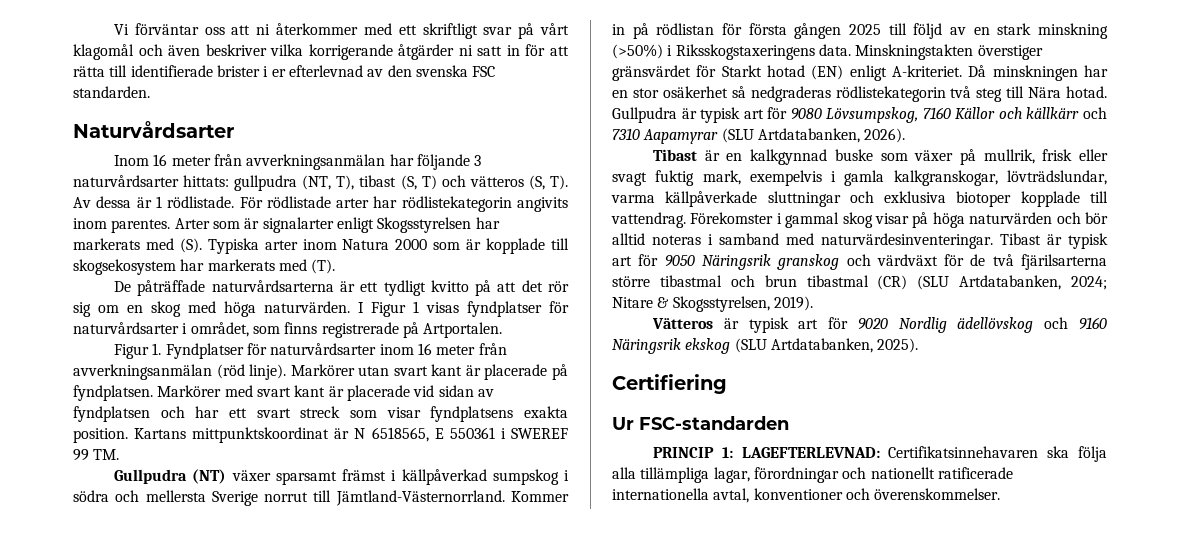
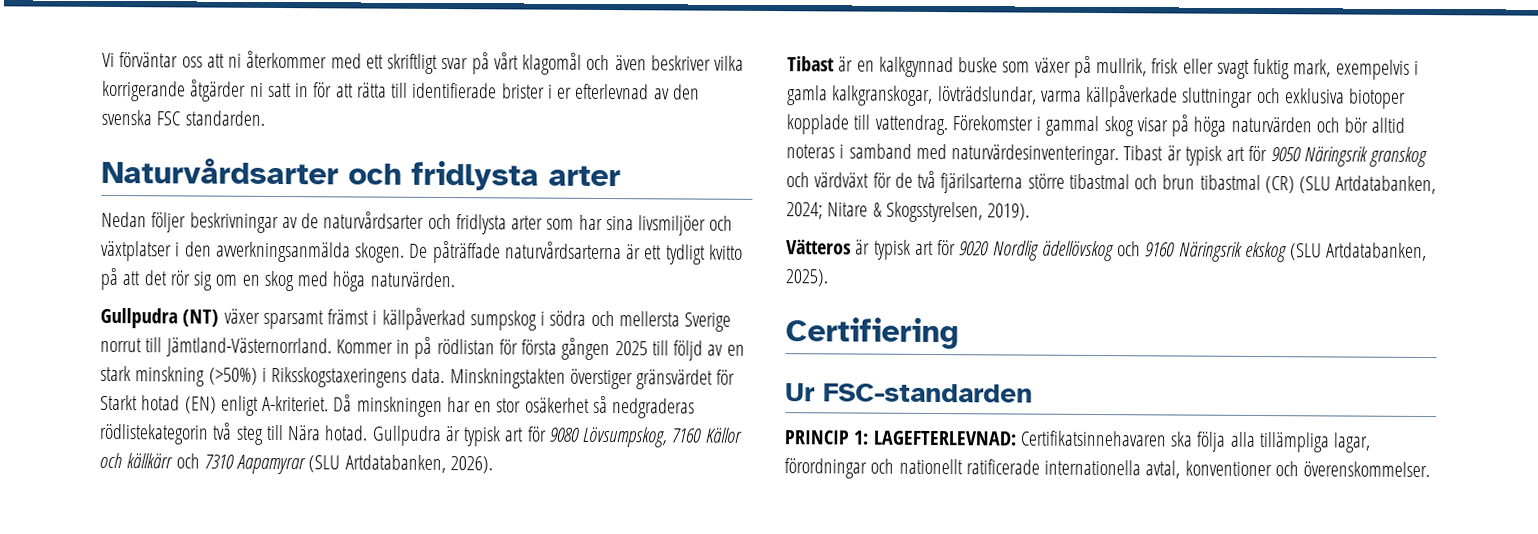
[114,154,482,170] [73,175,568,191] [73,196,568,212] [73,217,500,233] [73,238,570,254] [73,259,336,275] // Inom 16 meter från avverkningsanmälan har följande 3 naturvårdsarter hittats: gullpudra (NT, T), tibast (S, T) och vätteros (S, T). Av dessa är 1 rödlistade. För rödlistade arter har rödlistekategorin angivits inom parentes. Arter som är signalarter enligt Skogsstyrelsen har markerats med (S). Typiska arter inom Natura 2000 som är kopplade till skogsekosystem har markerats med (T). // -> [348,160,621,191] [101,211,734,236] [101,240,406,263] och fridlysta arter // Nedan följer beskrivningar av de naturvårdsarter och fridlysta arter som har sina livsmiljöer och växtplatser i den avverkningsanmälda skogen.
[358,301,569,317] [73,322,503,338] [114,343,507,359] [73,364,568,380] [73,385,494,401] [73,406,568,422] [73,427,568,443] [73,449,120,461] I Figur 1 visas fyndplatser för naturvårdsarter i området, som finns registrerade på Artportalen. // Figur 1. Fyndplatser för naturvårdsarter inom 16 meter från avverkningsanmälan (röd linje). Markörer utan svart kant är placerade på fyndplatsen. Markörer med svart kant är placerade vid sidan av fyndplatsen och har ett svart streck som visar fyndplatsens exakta position. Kartans mittpunktskoordinat är N 6518565, E 550361 i SWEREF 99 TM. -> (455, 279) none

